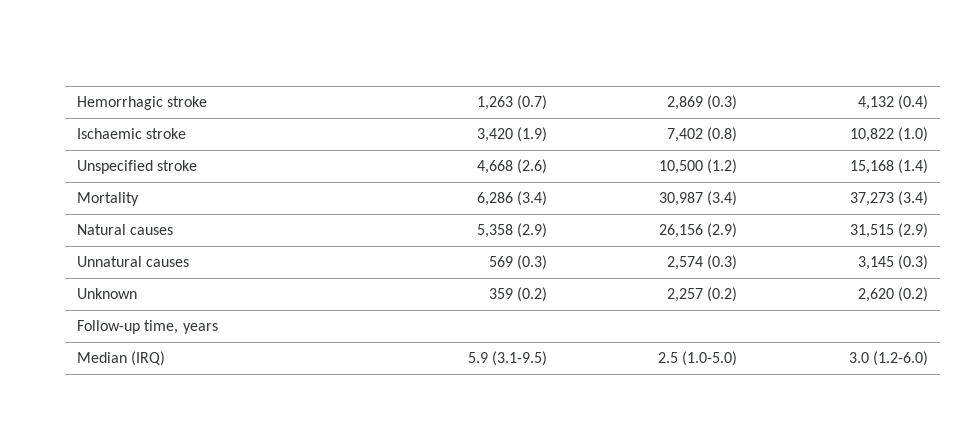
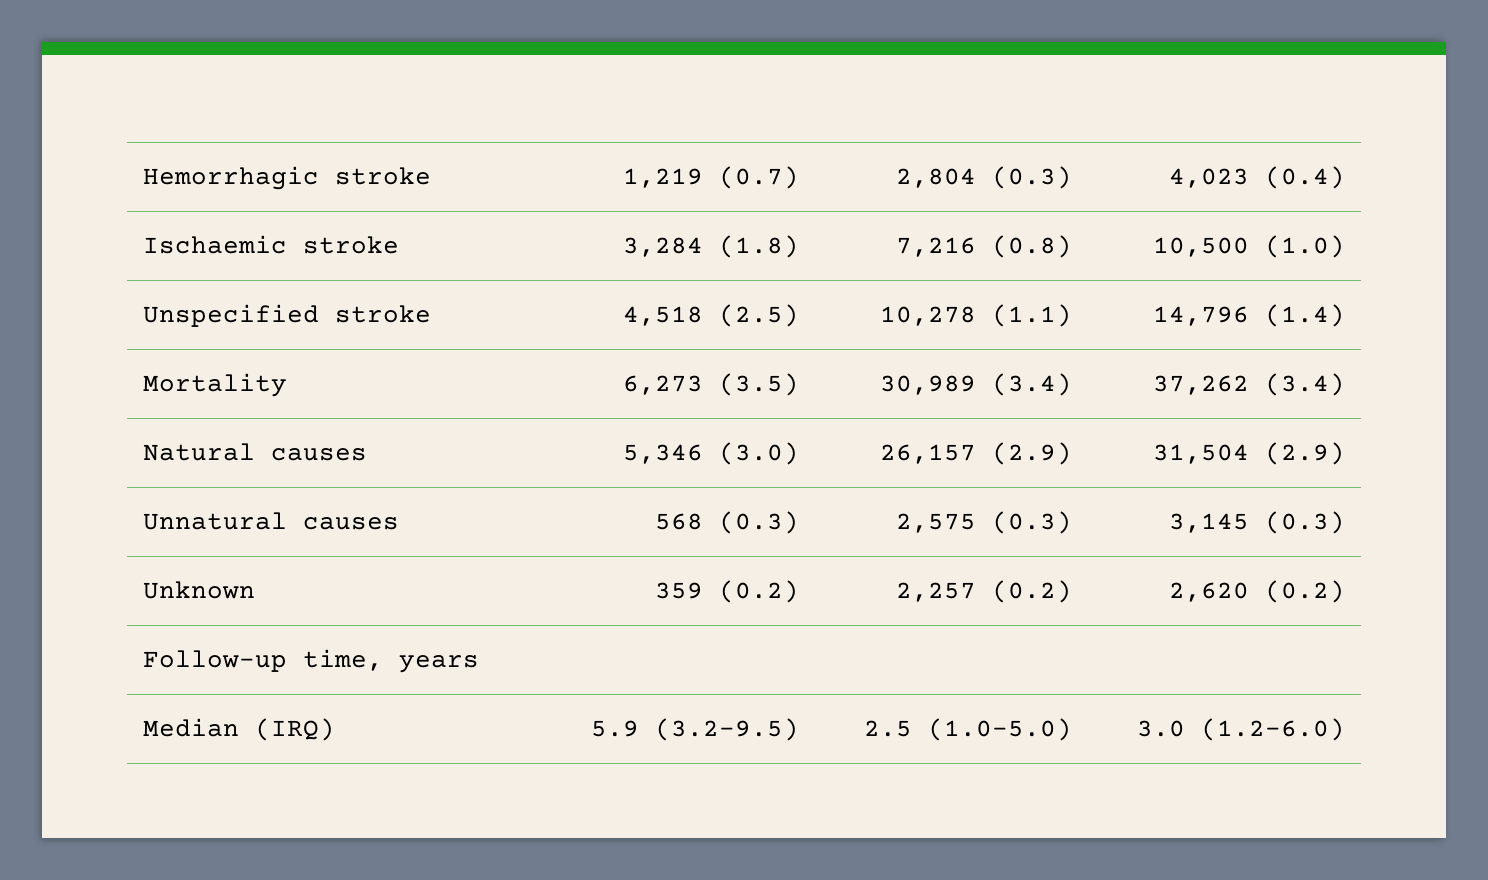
[476,96,513,110] 1,263 -> [623,168,704,188] 1,219
[666,95,737,110] [857,96,894,110] 2,869 (0.3) | 4,132 -> [896,166,1073,189] [1169,168,1250,188] 2,804 (0.3) | 4,023
[476,127,547,142] [666,128,703,142] 3,420 (1.9) | 7,402 -> [623,235,800,258] [896,237,977,257] 3,284 (1.8) | 7,216
[849,128,894,142] 10,822 -> [1153,237,1250,257] 10,500
[476,159,547,174] [658,159,737,174] [849,159,928,174] [77,192,140,206] [476,191,547,206] [658,191,737,206] [849,191,928,206] [77,224,174,235] [476,223,547,238] [658,223,737,238] [849,224,894,238] 4,668 (2.6) | 10,500 (1.2) | 15,168 (1.4) // Mortality | 6,286 (3.4) | 30,987 (3.4) | 37,273 (3.4) // Natural causes | 5,358 (2.9) | 26,156 (2.9) | 31,515 -> [623,304,800,327] [880,304,1073,327] [1153,304,1346,327] [142,373,287,397] [623,373,800,396] [880,373,1073,396] [1153,373,1346,396] [142,443,367,461] [623,442,800,465] [880,442,1073,465] [1153,444,1250,464] 4,518 (2.5) | 10,278 (1.1) | 14,796 (1.4) // Mortality | 6,273 (3.5) | 30,989 (3.4) | 37,262 (3.4) // Natural causes | 5,346 (3.0) | 26,157 (2.9) | 31,504
[488,255,547,270] [666,256,703,270] 569 (0.3) | 2,574 -> [655,511,800,534] [896,513,977,533] 568 (0.3) | 2,575
[491,351,547,366] (3.1-9.5) -> [655,718,800,741] (3.2-9.5)

